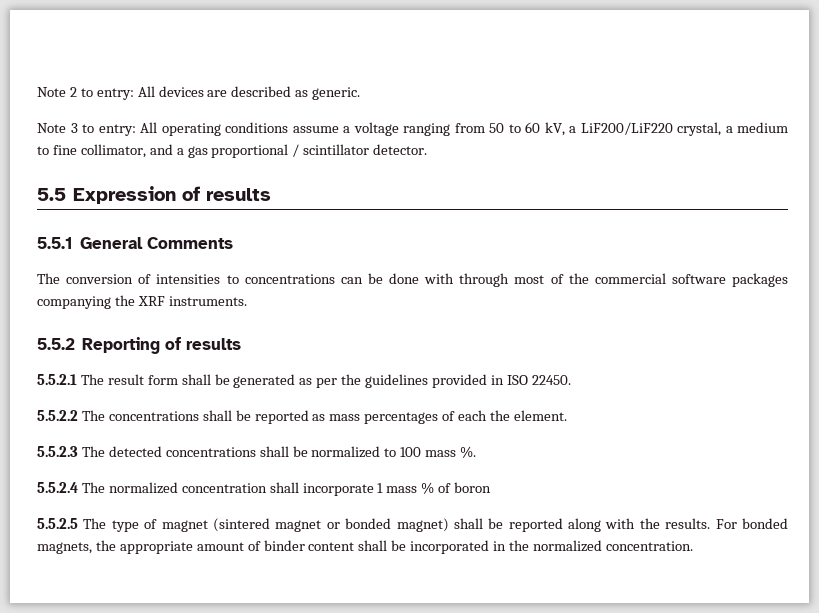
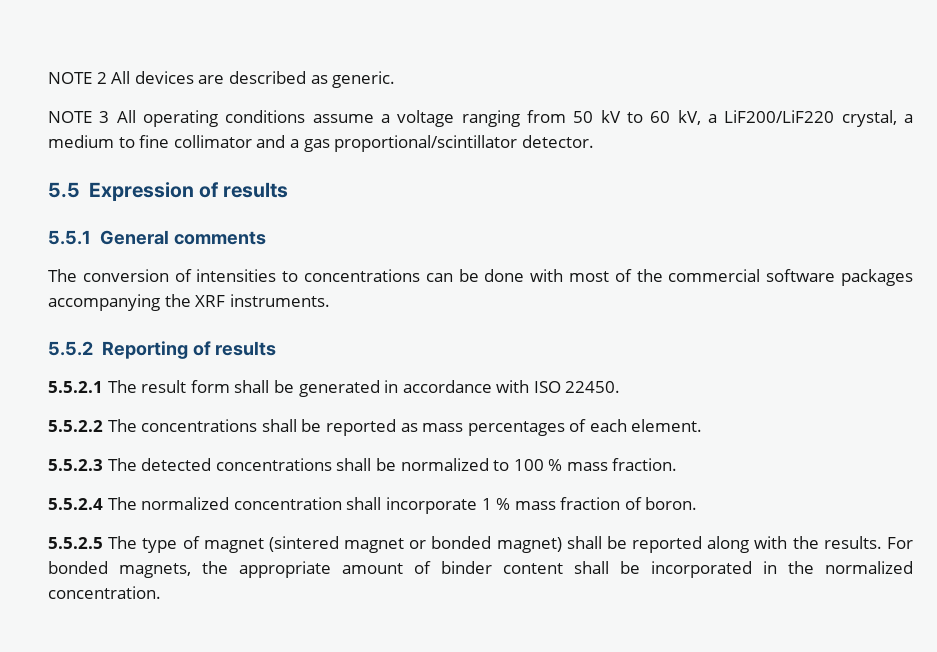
[37,87,134,100] Note 2 to entry: -> [48,72,107,84] NOTE 2
[37,123,136,136] Note 3 to entry: -> [48,111,110,123] NOTE 3
(504, 128) none -> [600,110,621,123] kV
[80,144,146,158] collimator, -> [173,135,252,148] collimator
[211,144,370,158] proportional / scintillator -> [334,135,518,152] proportional/scintillator
[147,237,234,249] Comments -> [173,231,266,245] comments
[459,273,510,287] through -> (564, 275) none
[37,296,111,309] companying -> [48,294,160,311] accompanying
[299,374,504,388] as per the guidelines provided in -> [384,380,530,393] in accordance with
[490,410,511,421] the -> (627, 425) none
[425,446,477,458] mass %. -> [548,458,678,471] % mass fraction.
[386,482,492,494] mass % of boron -> [496,497,698,510] % mass fraction of boron.

